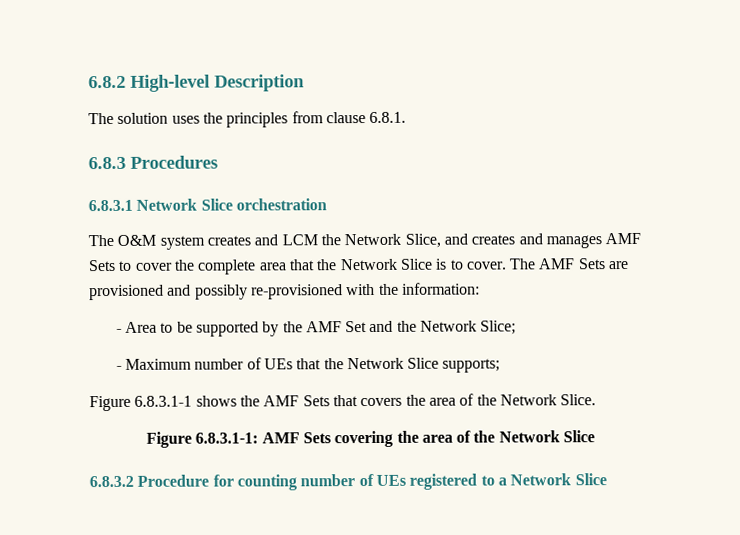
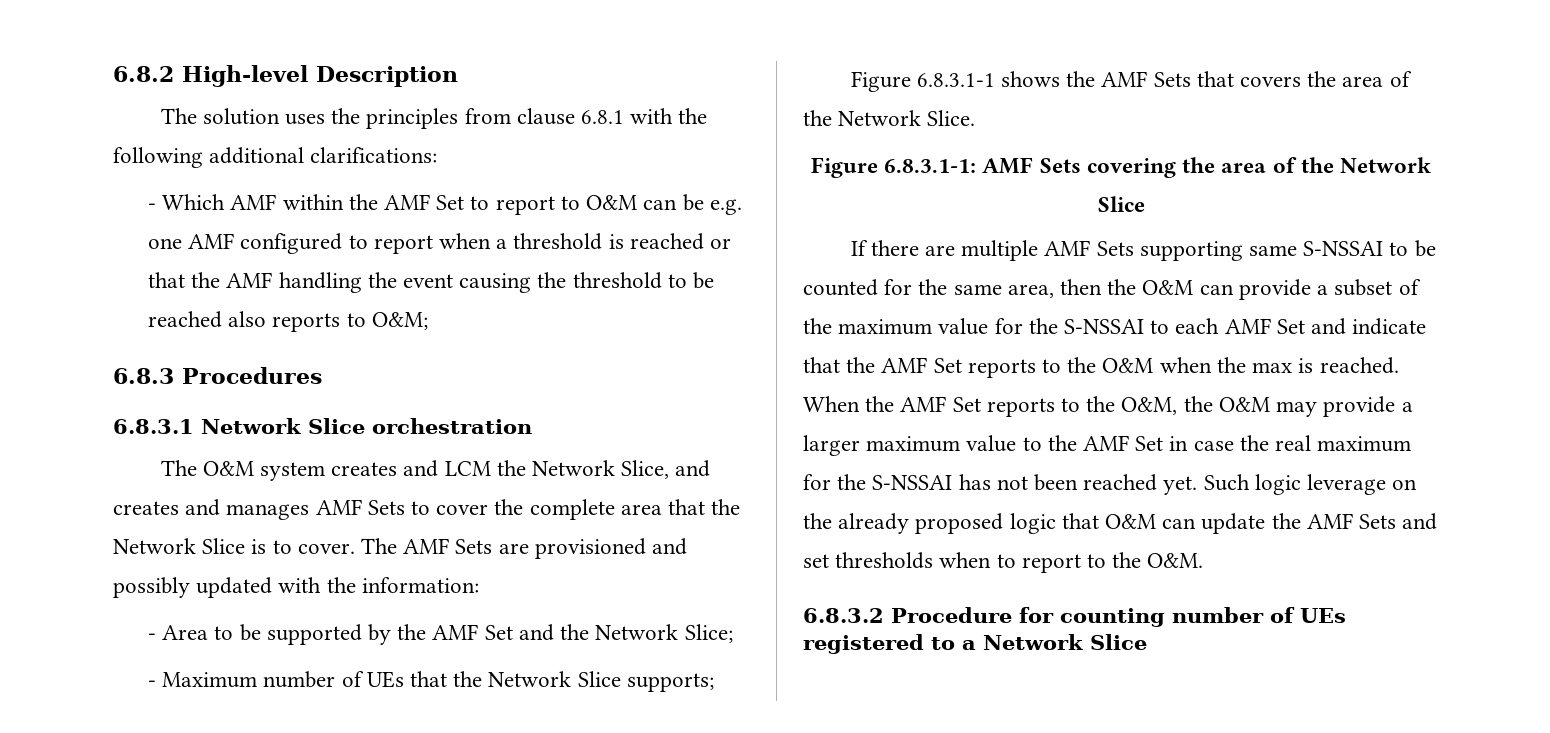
[369,111,407,124] 6.8.1. -> [580,108,708,124] [113,147,438,168] [148,194,742,215] [148,233,732,254] [148,272,715,293] [148,311,428,332] 6.8.1 with the following additional clarifications: // - Which AMF within the AMF Set to report to O&M can be e.g. one AMF configured to report when a threshold is reached or that the AMF handling the event causing the threshold to be reached also reports to O&M;
[250,284,343,300] re-provisioned -> [196,577,273,598] updated
(596, 436) none -> [850,240,1436,261] [803,279,1421,300] [803,318,1427,335] [803,357,1399,378] [803,396,1413,417] [803,435,1412,456] [803,474,1418,495] [803,513,1438,534] [803,552,1204,573] // If there are multiple AMF Sets supporting same S-NSSAI to be counted for the same area, then the O&M can provide a subset of the maximum value for the S-NSSAI to each AMF Set and indicate that the AMF Set reports to the O&M when the max is reached. When the AMF Set reports to the O&M, the O&M may provide a larger maximum value to the AMF Set in case the real maximum for the S-NSSAI has not been reached yet. Such logic leverage on the already proposed logic that O&M can update the AMF Sets and set thresholds when to report to the O&M.

